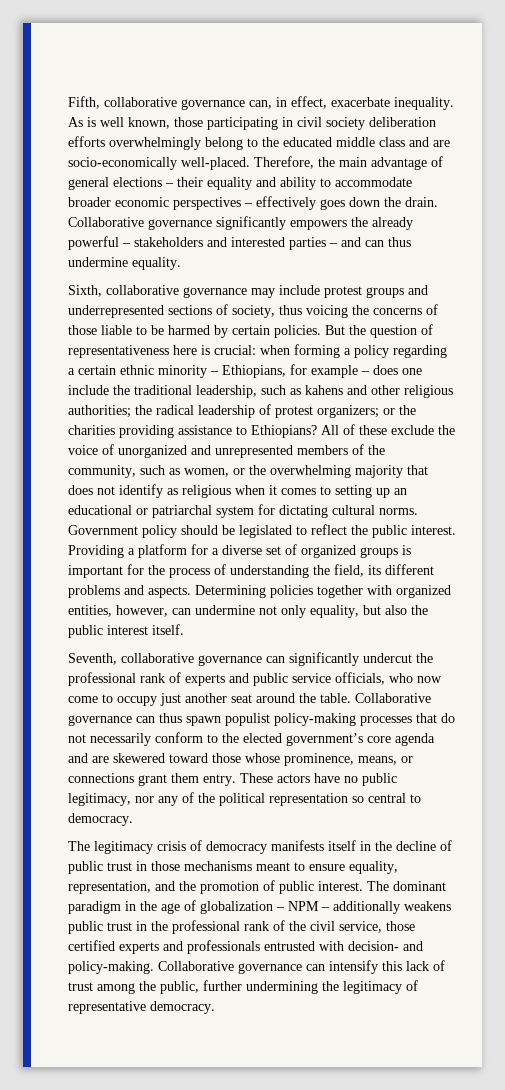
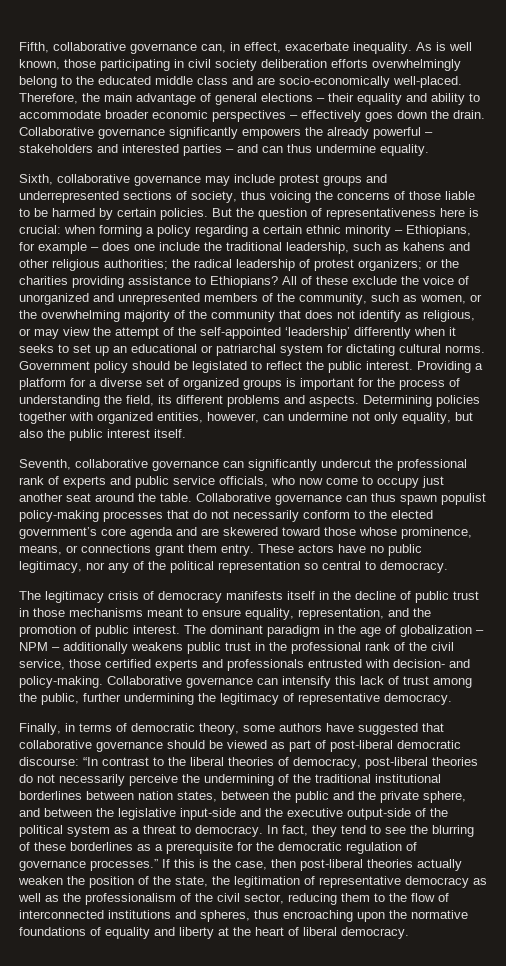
(403, 471) none -> [174,310,275,322] of the community
[182,485,372,498] religious when it comes to setting -> [423,310,475,322] [19,327,456,339] [19,344,91,353] religious, or may view the attempt of the self-appointed ‘leadership’ differently when it seeks to set
(215, 1007) none -> [19,723,444,735] [19,740,461,752] [19,757,478,769] [19,774,441,786] [19,791,466,803] [19,808,448,820] [19,825,474,837] [19,842,417,854] [19,859,462,871] [18,876,487,888] [18,893,449,905] [19,910,468,922] [19,927,409,939] // Finally, in terms of democratic theory, some authors have suggested that collaborative governance should be viewed as part of post-liberal democratic discourse: “In contrast to the liberal theories of democracy, post-liberal theories do not necessarily perceive the undermining of the traditional institutional borderlines between nation states, between the public and the private sphere, and between the legislative input-side and the executive output-side of the political system as a threat to democracy. In fact, they tend to see the blurring of these borderlines as a prerequisite for the democratic regulation of governance processes.” If this is the case, then post-liberal theories actually weaken the position of the state, the legitimation of representative democracy as well as the professionalism of the civil sector, reducing them to the flow of interconnected institutions and spheres, thus encroaching upon the normative foundations of equality and liberty at the heart of liberal democracy.

